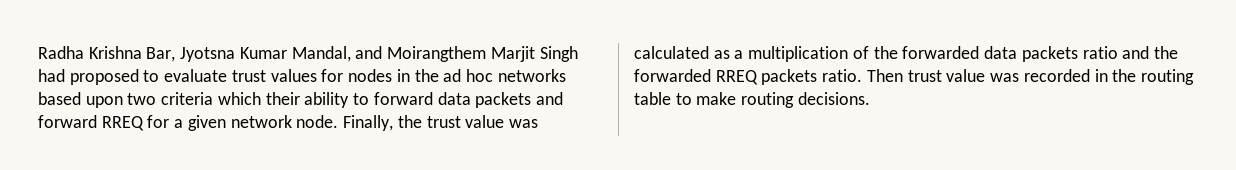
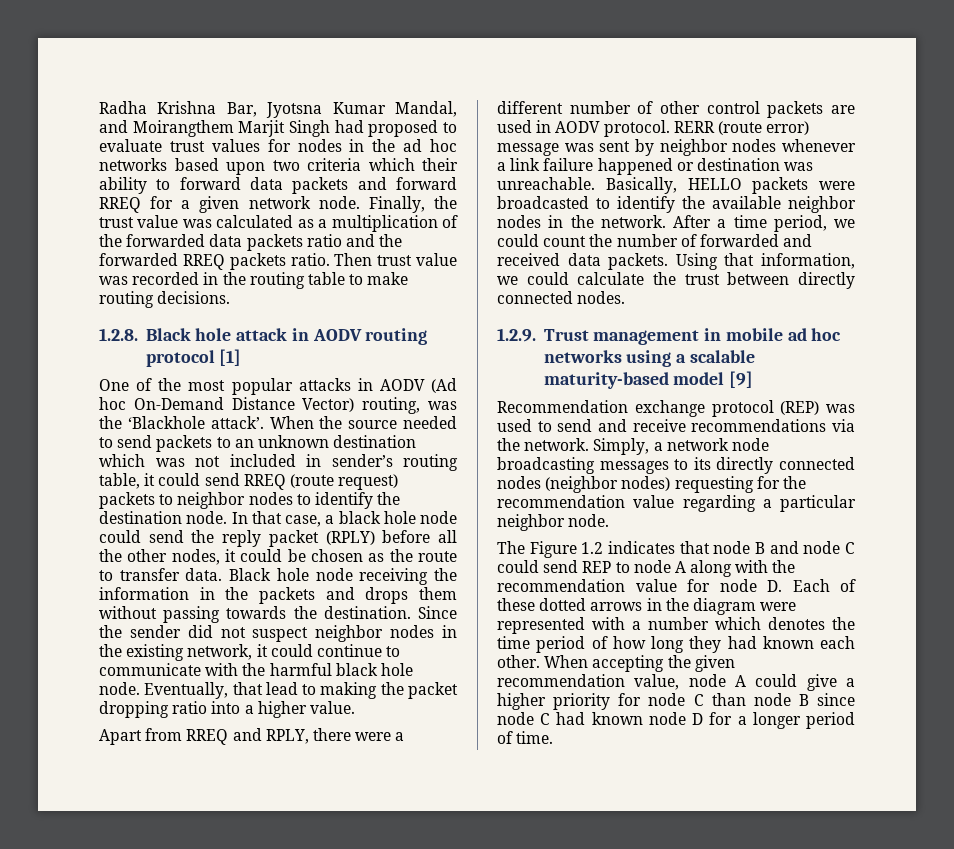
(870, 98) none -> [99,328,428,345] [145,349,242,367] [99,378,457,395] [99,397,457,414] [99,416,457,429] [99,435,417,452] [99,454,458,471] [99,473,399,490] [99,492,401,509] [99,511,457,527] [99,530,457,547] [99,549,457,565] [99,568,457,585] [99,587,457,604] [99,606,457,623] [99,625,457,642] [99,644,401,661] [99,663,413,676] [99,682,458,699] [99,701,355,718] [99,728,405,745] [497,101,855,118] [497,120,810,137] [497,139,856,156] [497,158,814,175] [497,177,855,194] [497,196,856,213] [497,215,855,232] [497,234,813,247] [497,253,855,270] [497,272,855,289] [497,291,626,304] [497,328,842,345] [543,350,755,367] [543,371,754,389] [497,400,855,417] [497,419,855,432] [497,438,769,455] [497,457,855,474] [497,476,806,493] [497,495,856,512] [497,514,610,531] [497,541,855,558] [497,560,796,577] [497,579,856,592] [497,598,797,615] [497,617,855,634] [497,636,855,653] [497,655,735,672] [497,674,855,691] [497,693,855,710] [497,712,855,729] [497,731,554,744] // 1.2.8. Black hole attack in AODV routing protocol [1] // One of the most popular attacks in AODV (Ad hoc On-Demand Distance Vector) routing, was the ‘Blackhole attack’. When the source needed to send packets to an unknown destination which was not included in sender’s routing table, it could send RREQ (route request) packets to neighbor nodes to identify the destination node. In that case, a black hole node could send the reply packet (RPLY) before all the other nodes, it could be chosen as the route to transfer data. Black hole node receiving the information in the packets and drops them without passing towards the destination. Since the sender did not suspect neighbor nodes in the existing network, it could continue to communicate with the harmful black hole node. Eventually, that lead to making the packet dropping ratio into a higher value. // Apart from RREQ and RPLY, there were a different number of other control packets are used in AODV protocol. RERR (route error) message was sent by neighbor nodes whenever a link failure happened or destination was unreachable. Basically, HELLO packets were broadcasted to identify the available neighbor nodes in the network. After a time period, we could count the number of forwarded and received data packets. Using that information, we could calculate the trust between directly connected nodes. // 1.2.9. Trust management in mobile ad hoc networks using a scalable maturity-based model [9] // Recommendation exchange protocol (REP) was used to send and receive recommendations via the network. Simply, a network node broadcasting messages to its directly connected nodes (neighbor nodes) requesting for the recommendation value regarding a particular neighbor node. // The Figure 1.2 indicates that node B and node C could send REP to node A along with the recommendation value for node D. Each of these dotted arrows in the diagram were represented with a number which denotes the time period of how long they had known each other. When accepting the given recommendation value, node A could give a higher priority for node C than node B since node C had known node D for a longer period of time.

